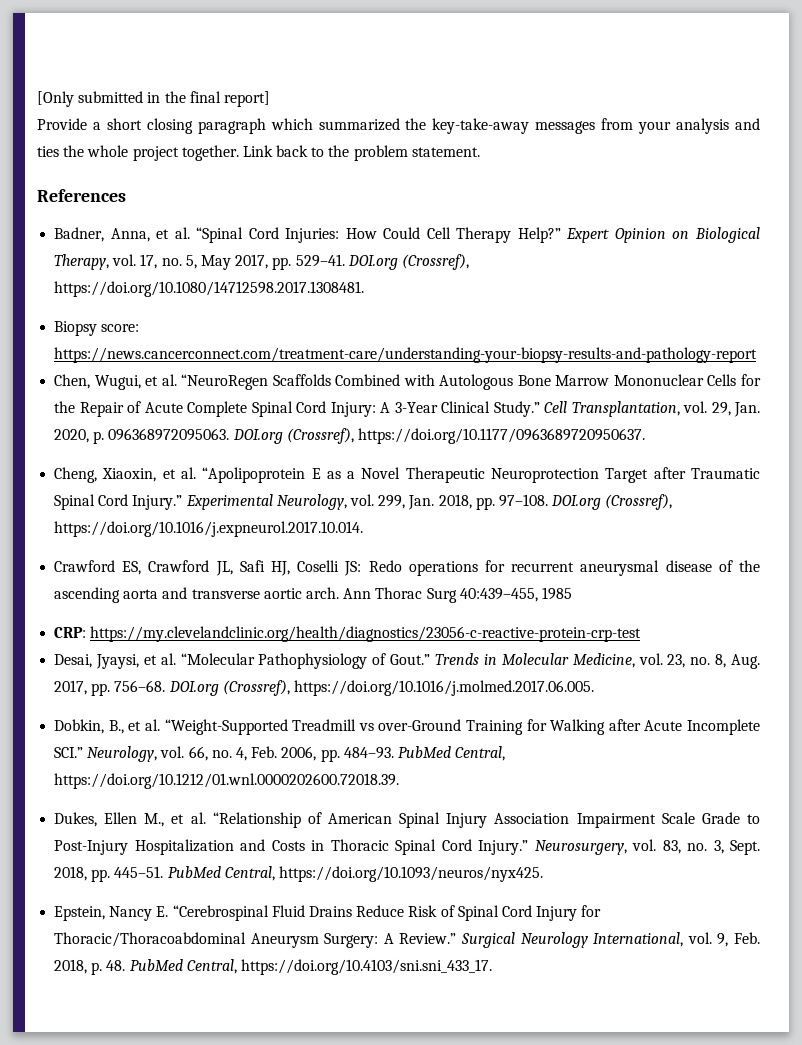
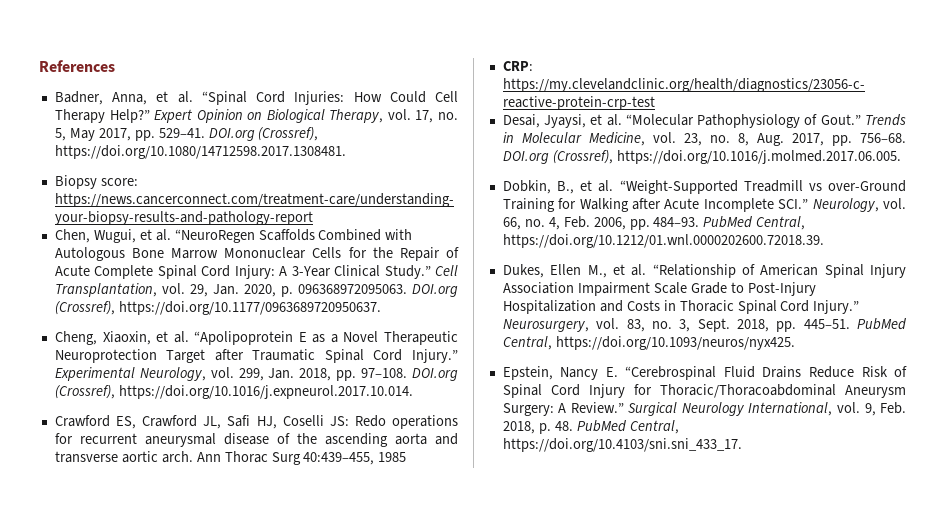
[37,91,270,107] [37,118,760,134] [37,145,480,161] [Only submitted in the final report] // Provide a short closing paragraph which summarized the key-take-away messages from your analysis and ties the whole project together. Link back to the problem statement. // -> (39, 66) none

